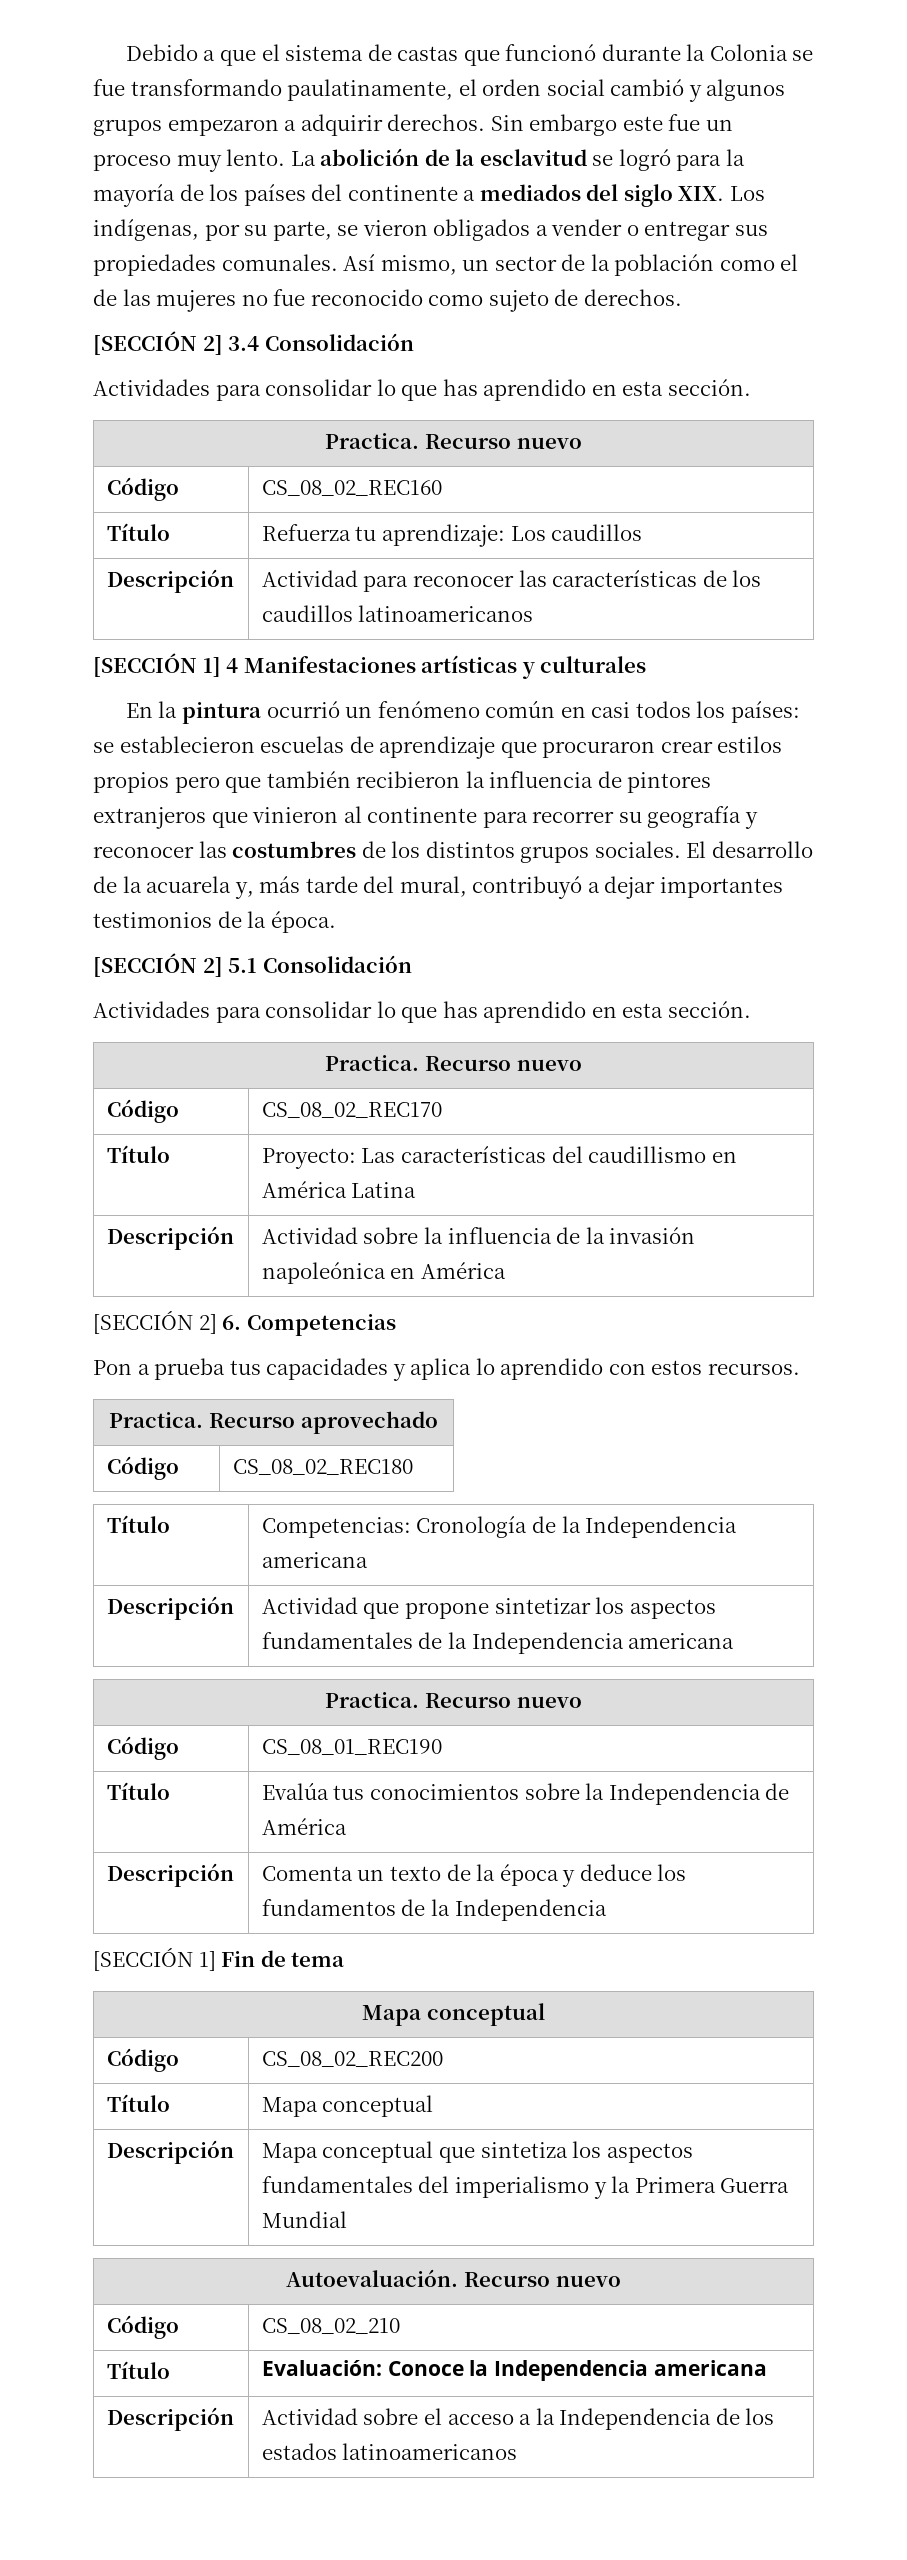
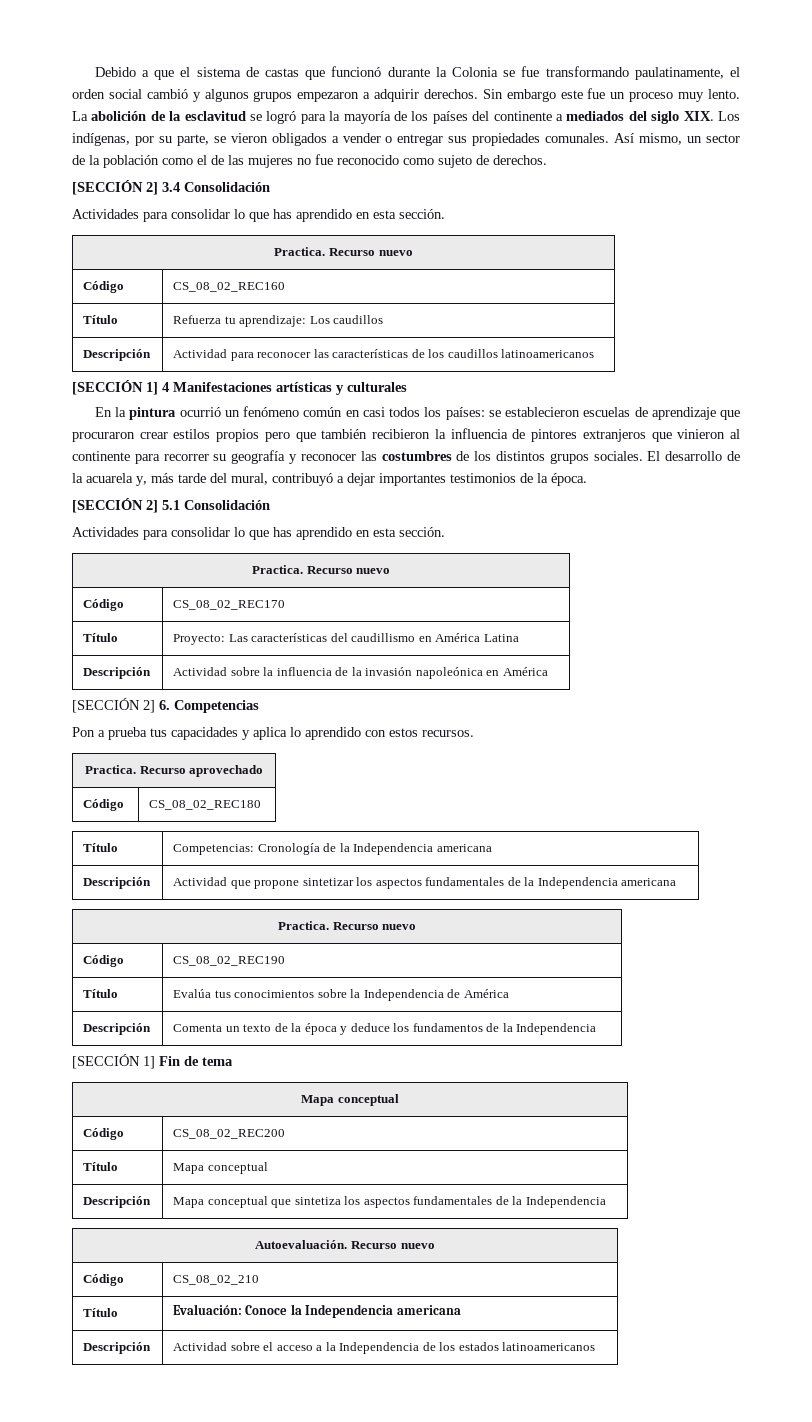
[261,1739,442,1755] CS_08_01_REC190 -> [173,956,286,966] CS_08_02_REC190
[418,2176,790,2199] [261,2211,347,2228] del imperialismo y la Primera Guerra Mundial -> [495,1196,606,1208] de la Independencia

